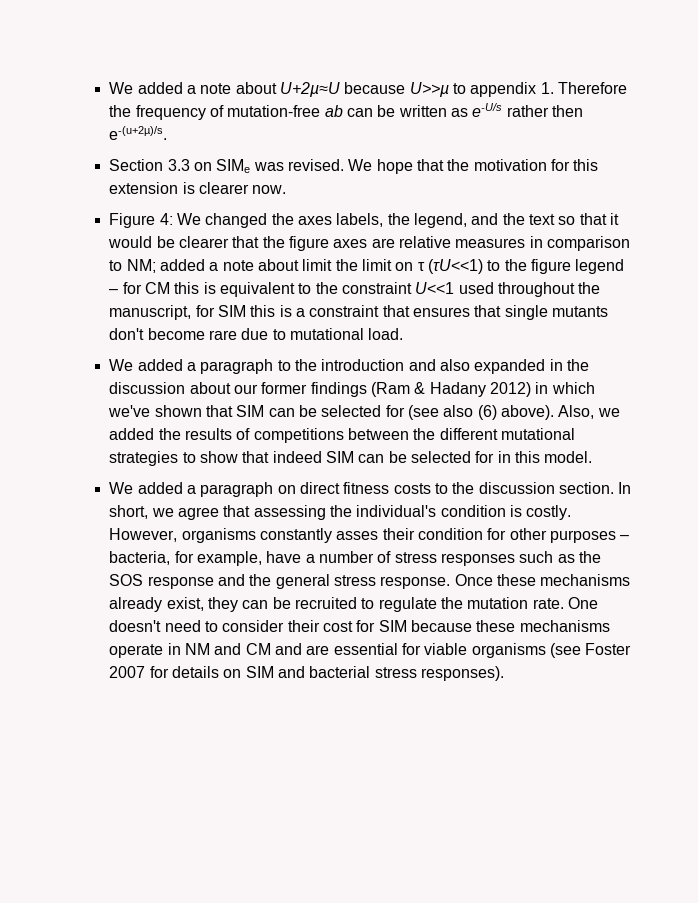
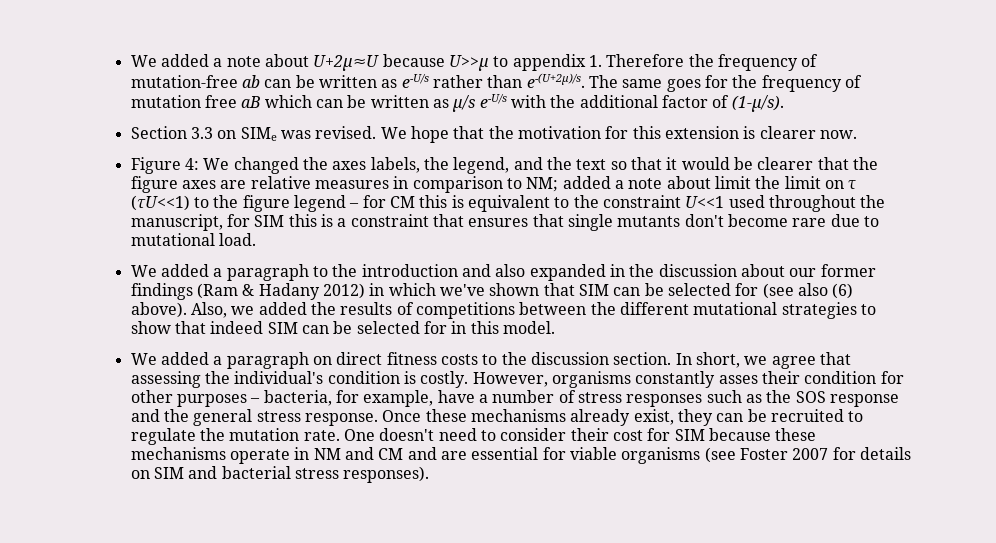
[551,105,583,117] [109,126,168,140] then e-(u+2µ)/s. -> [487,73,862,92] [130,94,784,112] than e-(U+2µ)/s. The same goes for the frequency of mutation free aB which can be written as µ/s e-U/s with the additional factor of (1-µ/s).

